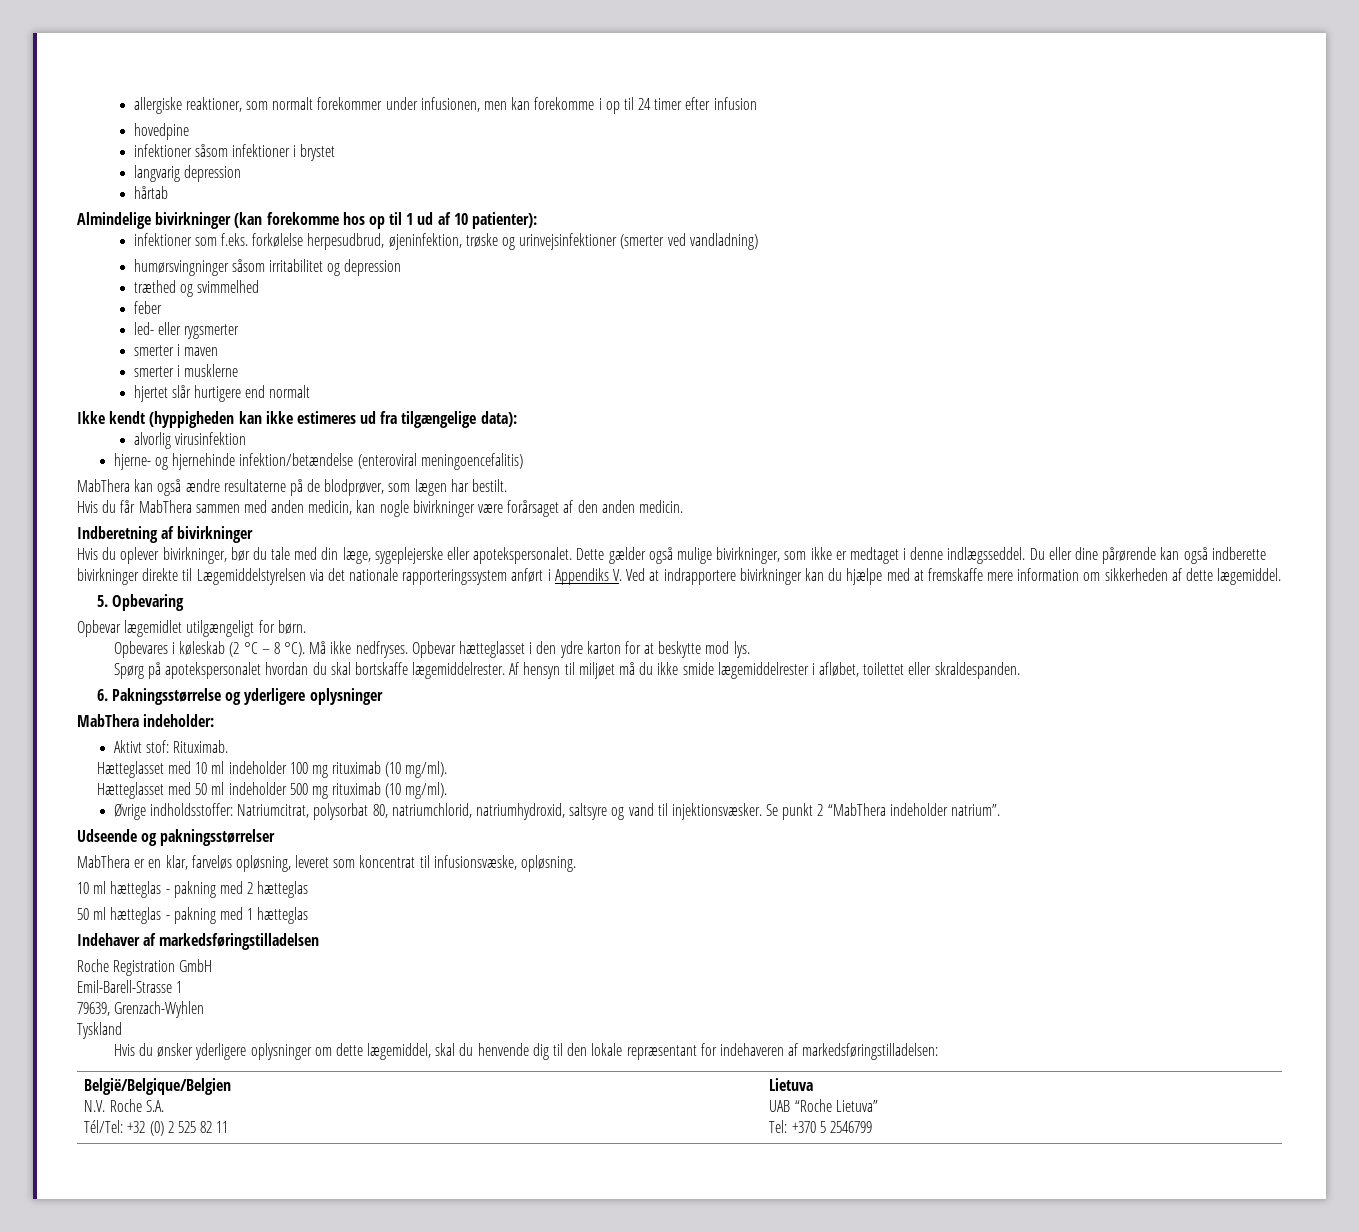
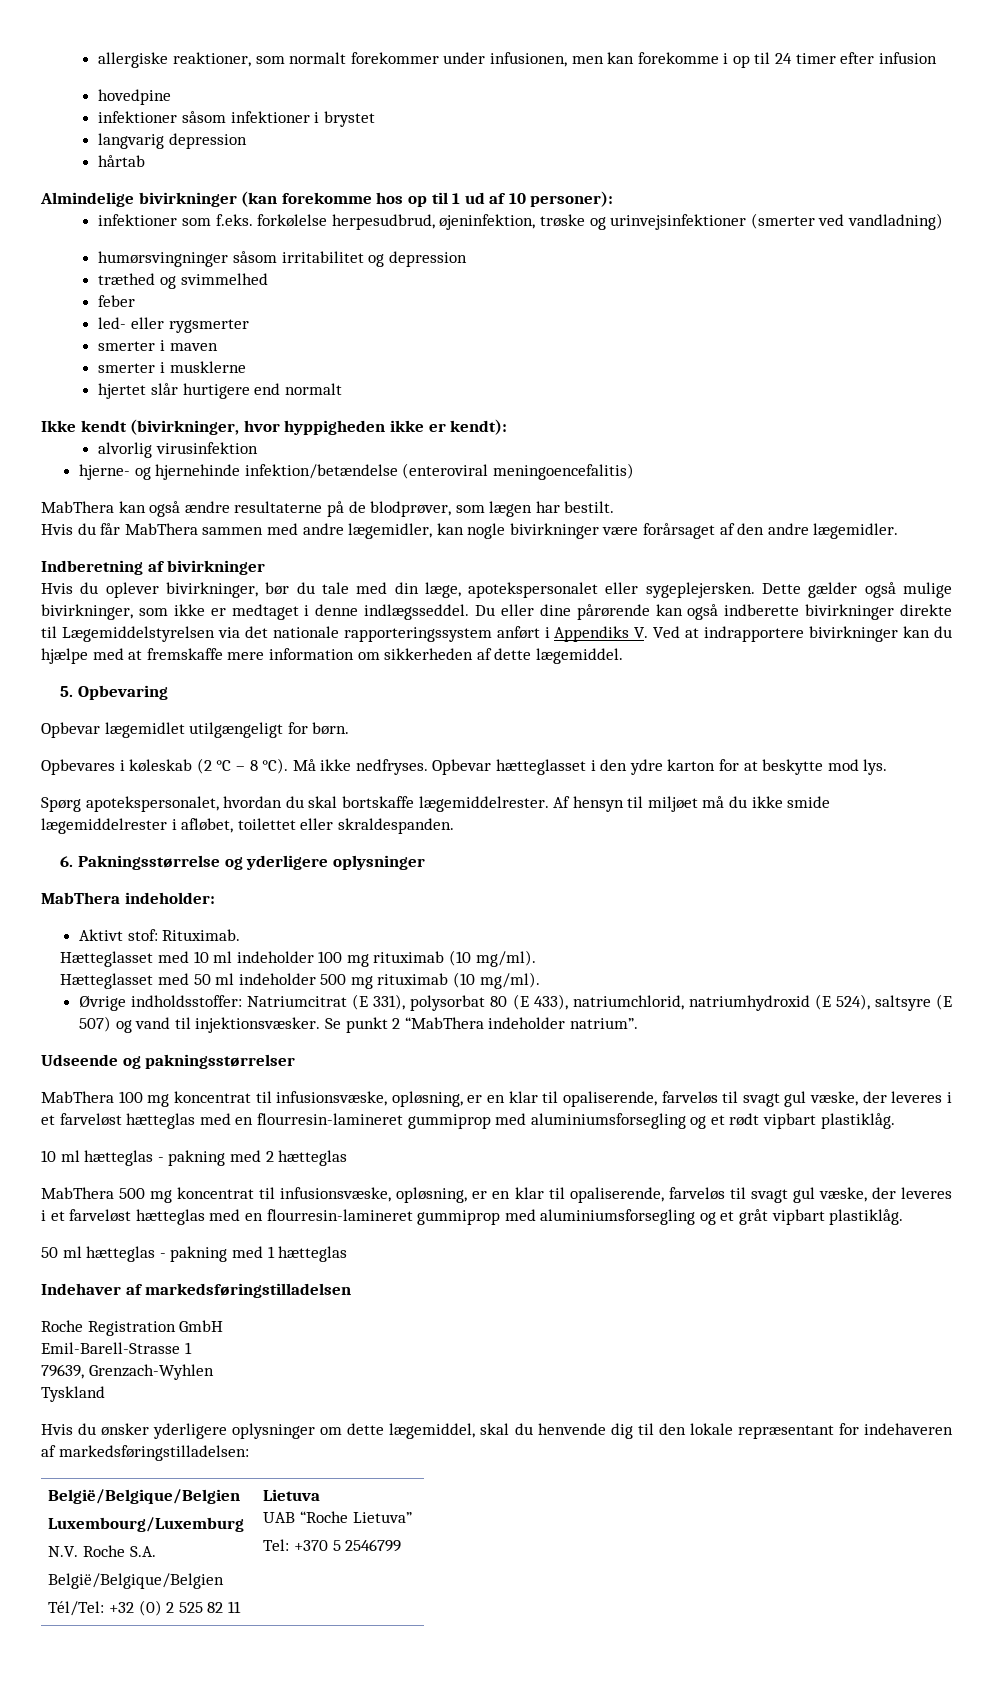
[472,212,538,229] patienter): -> [530,191,614,207] personer):
[149,411,517,428] (hyppigheden kan ikke estimeres ud fra tilgængelige data): -> [130,419,508,435] (bivirkninger, hvor hyppigheden ikke er kendt):
[271,500,353,515] anden medicin, -> [302,523,433,539] andre lægemidler,
[601,500,683,513] anden medicin. -> [767,523,899,539] andre lægemidler.
[374,547,573,564] sygeplejerske eller apotekspersonalet. -> [468,582,755,598] apotekspersonalet eller sygeplejersken.
[147,662,262,679] på apotekspersonalet -> [85,796,219,812] apotekspersonalet,
[237,803,608,820] Natriumcitrat, polysorbat 80, natriumchlorid, natriumhydroxid, saltsyre -> [247,994,953,1011] [79,1016,112,1032] Natriumcitrat (E 331), polysorbat 80 (E 433), natriumchlorid, natriumhydroxid (E 524), saltsyre (E 507)
[134,855,577,872] er en klar, farveløs opløsning, leveret som koncentrat til infusionsvæske, opløsning. -> [118,1091,953,1107] [41,1113,895,1129] 100 mg koncentrat til infusionsvæske, opløsning, er en klar til opaliserende, farveløs til svagt gul væske, der leveres i et farveløst hætteglas med en flourresin-lamineret gummiprop med aluminiumsforsegling og et rødt vipbart plastiklåg.
(309, 889) none -> [41,1187,952,1203] [41,1209,904,1225] // MabThera 500 mg koncentrat til infusionsvæske, opløsning, er en klar til opaliserende, farveløs til svagt gul væske, der leveres i et farveløst hætteglas med en flourresin-lamineret gummiprop med aluminiumsforsegling og et gråt vipbart plastiklåg.
(232, 1086) none -> [48,1517,245,1532] // Luxembourg/Luxemburg
(164, 1106) none -> [48,1573,225,1589] // België/Belgique/Belgien

